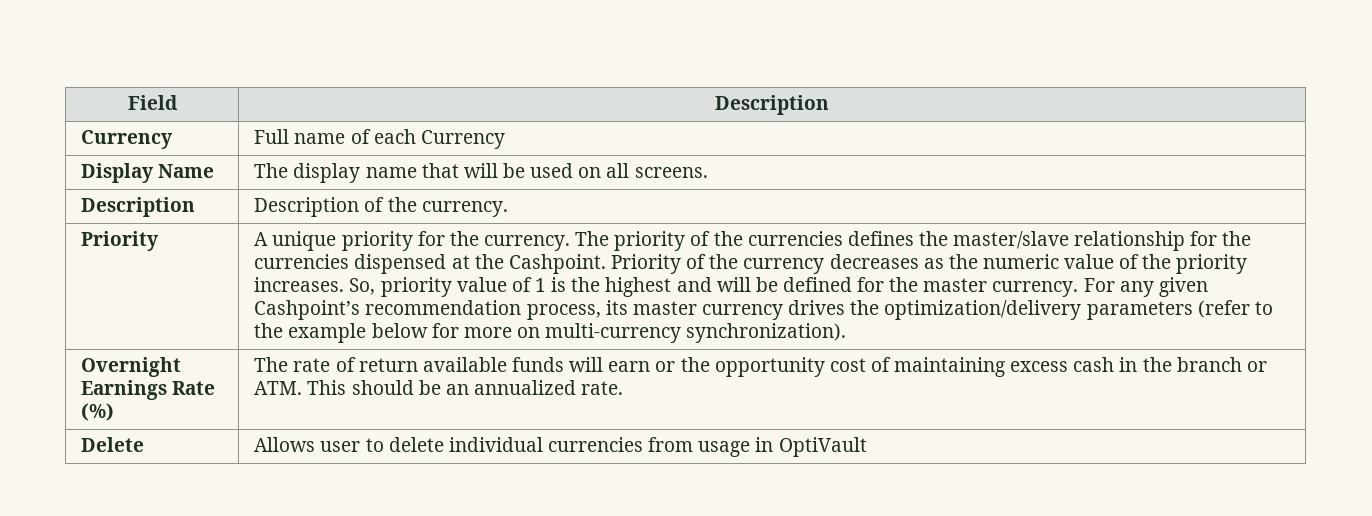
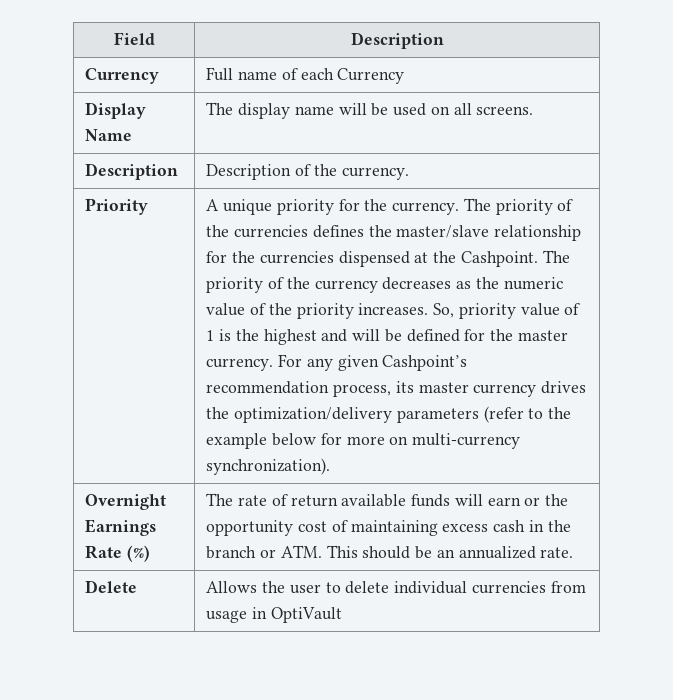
[421,163,459,178] that -> (334, 110) none
[610,254,681,274] Priority -> [542,250,570,263] [206,277,264,293] The priority
(316, 444) none -> [262,581,286,593] the

